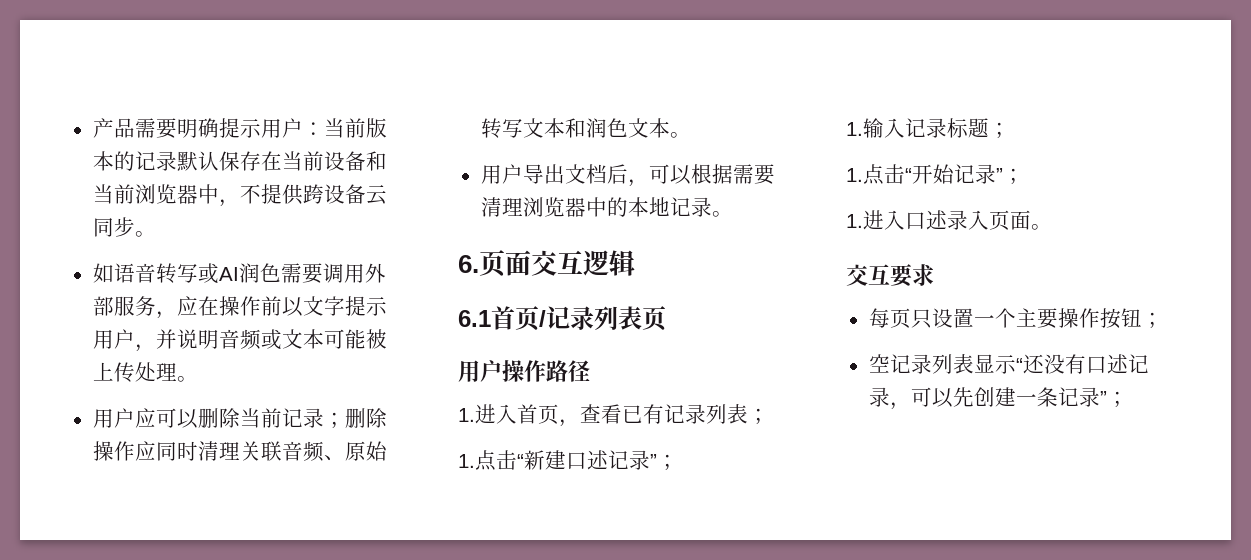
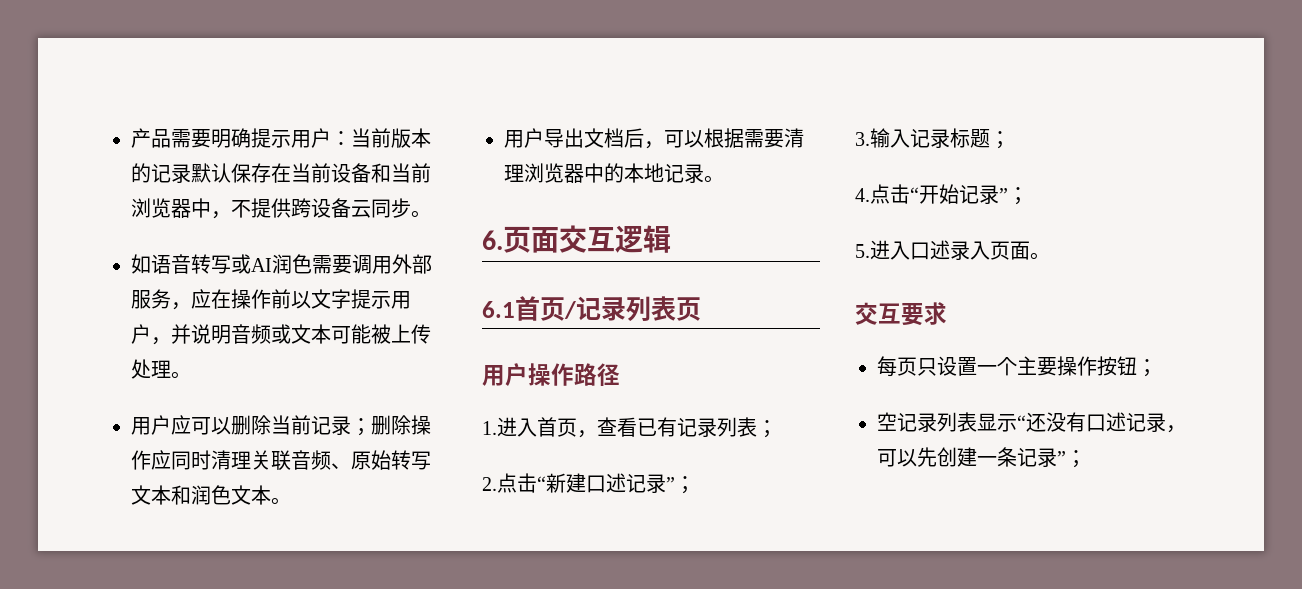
[458,454,475,468] 1. -> [482,477,497,491] 2.
[846,122,863,136] 1. -> [855,132,870,146] 3.
[846,168,863,182] 1. -> [855,188,870,202] 4.
[846,214,863,228] 1. -> [855,244,870,258] 5.

